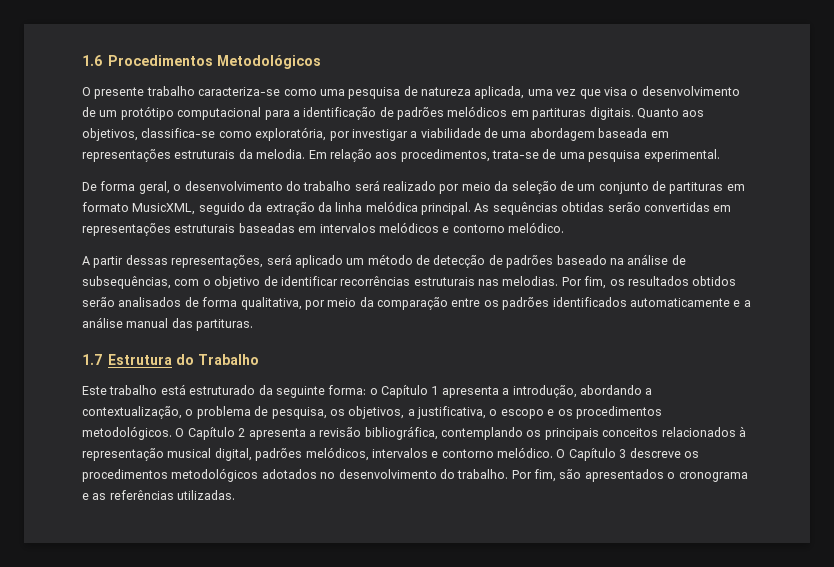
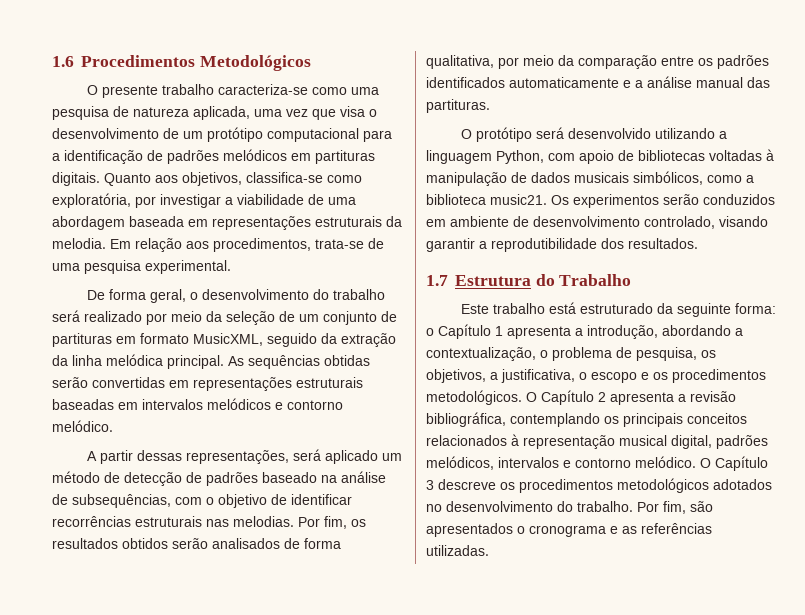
(254, 325) none -> [460,127,727,142] [426,149,774,164] [426,171,754,186] [426,194,775,208] [426,216,768,229] [426,238,698,252] // O protótipo será desenvolvido utilizando a linguagem Python, com apoio de bibliotecas voltadas à manipulação de dados musicais simbólicos, como a biblioteca music21. Os experimentos serão conduzidos em ambiente de desenvolvimento controlado, visando garantir a reprodutibilidade dos resultados.

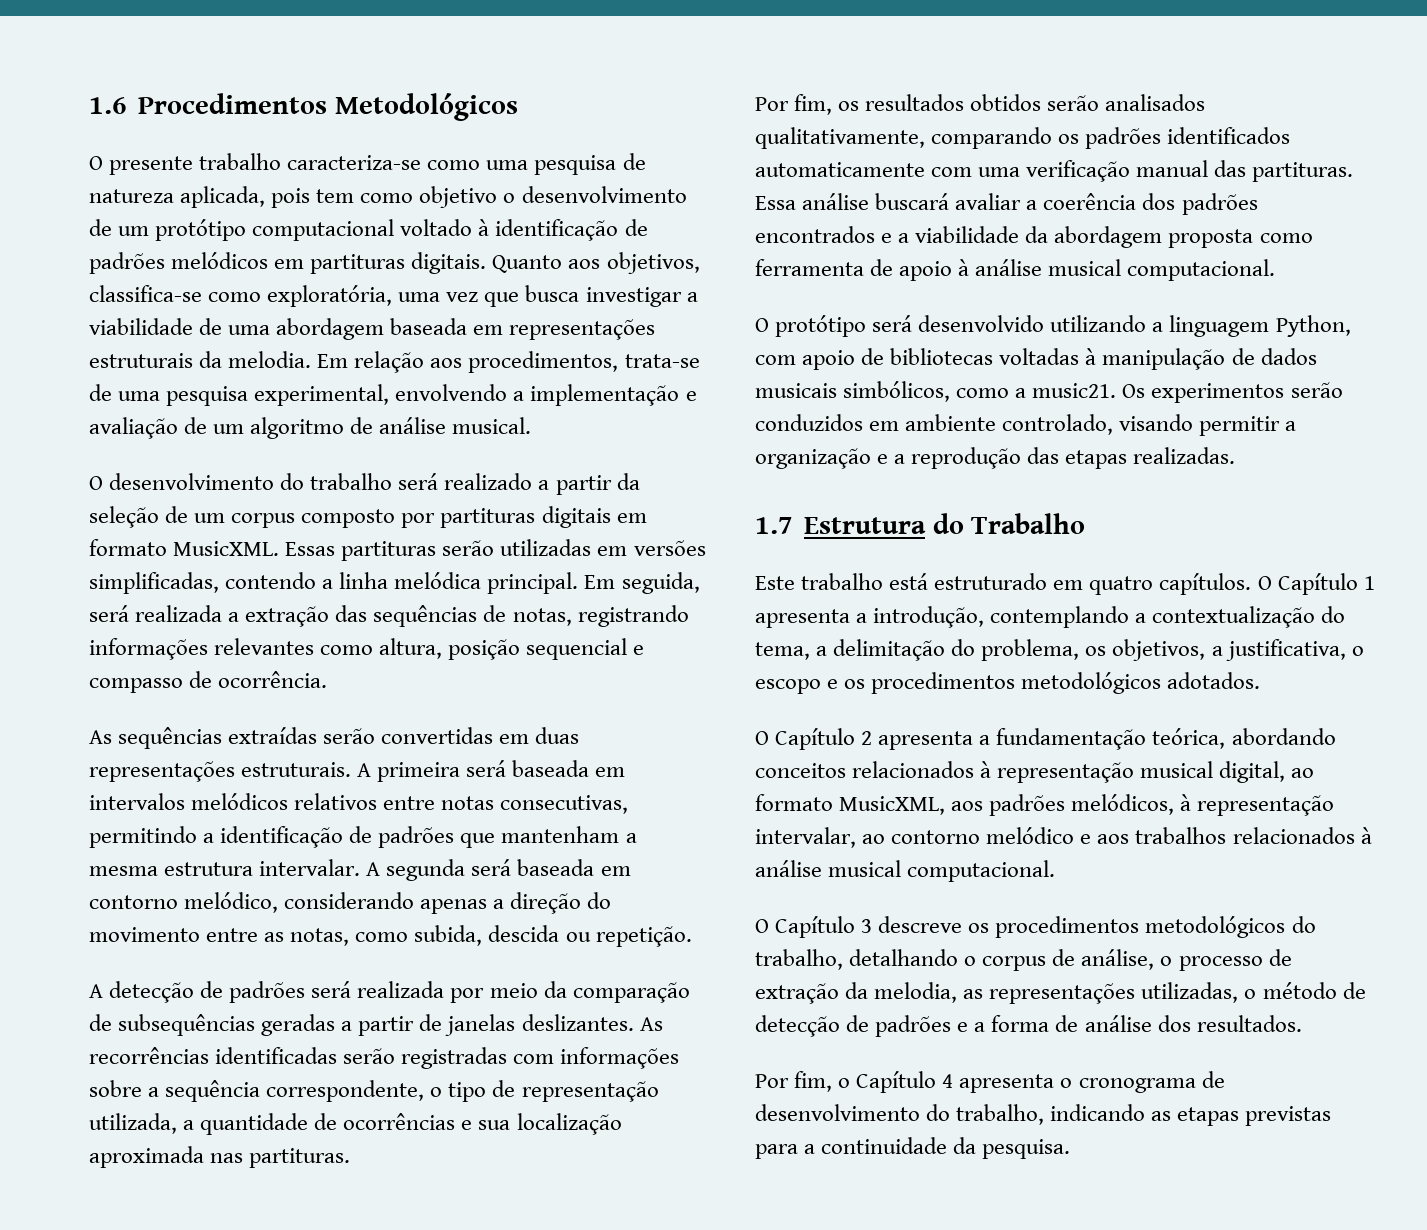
[254,106,365,120] uma vez que visa -> [271,186,498,208] pois tem como objetivo
[363,130,392,142] [52,153,60,161] para a -> [400,219,490,236] voltado à
[135,196,156,208] por -> [398,285,580,307] uma vez que busca
[145,260,231,274] [86,289,198,303] experimental. // De forma geral, o -> [254,384,697,406] [89,417,532,439] [89,476,103,490] experimental, envolvendo a implementação e avaliação de um algoritmo de análise musical. // O
[146,311,202,325] por meio -> [538,475,612,495] a partir
[323,311,397,325] [52,333,396,347] [52,354,224,369] conjunto de partituras em formato MusicXML, seguido da extração da linha melódica principal. -> [231,506,647,528] [89,539,706,561] [89,572,700,594] [89,605,689,627] [89,638,645,660] [89,671,328,693] corpus composto por partituras digitais em formato MusicXML. Essas partituras serão utilizadas em versões simplificadas, contendo a linha melódica principal. Em seguida, será realizada a extração das sequências de notas, registrando informações relevantes como altura, posição sequencial e compasso de ocorrência. //
[324,355,370,366] obtidas -> [228,727,318,744] extraídas
[193,377,363,391] [52,398,343,410] [52,420,113,432] [86,449,402,464] [52,471,386,486] [52,494,352,508] [52,516,294,527] representações estruturais baseadas em intervalos melódicos e contorno melódico. // A partir dessas representações, será aplicado um método de detecção de padrões baseado na análise de subsequências, com o objetivo de identificar recorrências estruturais nas melodias. -> [535,727,580,744] [89,760,626,782] [89,793,629,814] [89,826,637,848] [89,859,631,881] [89,892,612,914] [89,925,692,947] [89,981,690,1003] [89,1014,663,1036] [89,1047,680,1069] [89,1080,659,1102] [89,1113,622,1135] [89,1146,351,1168] duas representações estruturais. A primeira será baseada em intervalos melódicos relativos entre notas consecutivas, permitindo a identificação de padrões que mantenham a mesma estrutura intervalar. A segunda será baseada em contorno melódico, considerando apenas a direção do movimento entre as notas, como subida, descida ou repetição. // A detecção de padrões será realizada por meio da comparação de subsequências geradas a partir de janelas deslizantes. As recorrências identificadas serão registradas com informações sobre a sequência correspondente, o tipo de representação utilizada, a quantidade de ocorrências e sua localização aproximada nas partituras. //
[284,538,341,549] [426,55,694,69] de forma qualitativa, por meio da comparação entre -> [755,127,1053,149] qualitativamente, comparando
[623,76,692,88] e a análise -> [931,160,1131,182] com uma verificação
(490, 106) none -> [755,193,1258,215] [755,226,1313,248] [755,259,1276,281] Essa análise buscará avaliar a coerência dos padrões encontrados e a viabilidade da abordagem proposta como ferramenta de apoio à análise musical computacional.
[426,194,486,205] biblioteca -> (1027, 393) none
[513,216,768,229] [426,238,698,252] de desenvolvimento controlado, visando garantir a reprodutibilidade dos resultados. -> [1002,414,1297,436] [755,447,1236,469] controlado, visando permitir a organização e a reprodução das etapas realizadas.
[656,303,776,317] [426,328,434,336] da seguinte forma: o -> [1053,573,1272,595] em quatro capítulos. O
[662,325,743,336] [426,347,697,361] abordando a contextualização, o problema de pesquisa, -> [990,606,1346,628] [755,639,1080,661] contemplando a contextualização do tema, a delimitação do problema,
[426,390,522,405] metodológicos. -> [1021,672,1261,694] metodológicos adotados. //
[690,391,736,402] [426,412,683,427] revisão bibliográfica, contemplando os principais -> [996,728,1336,750] fundamentação teórica, abordando
[716,435,768,449] [426,456,696,470] padrões melódicos, intervalos e contorno melódico. -> [1291,768,1315,778] [755,794,1335,816] [755,827,1372,848] [755,860,1056,882] ao formato MusicXML, aos padrões melódicos, à representação intervalar, ao contorno melódico e aos trabalhos relacionados à análise musical computacional. //
[713,479,772,490] [426,501,713,514] [426,523,712,537] [426,545,489,556] adotados no desenvolvimento do trabalho. Por fim, são apresentados o cronograma e as referências utilizadas. -> [1291,916,1316,933] [755,949,1292,971] [755,982,1366,1004] [755,1015,1302,1037] [755,1071,1225,1093] [755,1104,1332,1126] [755,1137,1071,1159] do trabalho, detalhando o corpus de análise, o processo de extração da melodia, as representações utilizadas, o método de detecção de padrões e a forma de análise dos resultados. // Por fim, o Capítulo 4 apresenta o cronograma de desenvolvimento do trabalho, indicando as etapas previstas para a continuidade da pesquisa.

